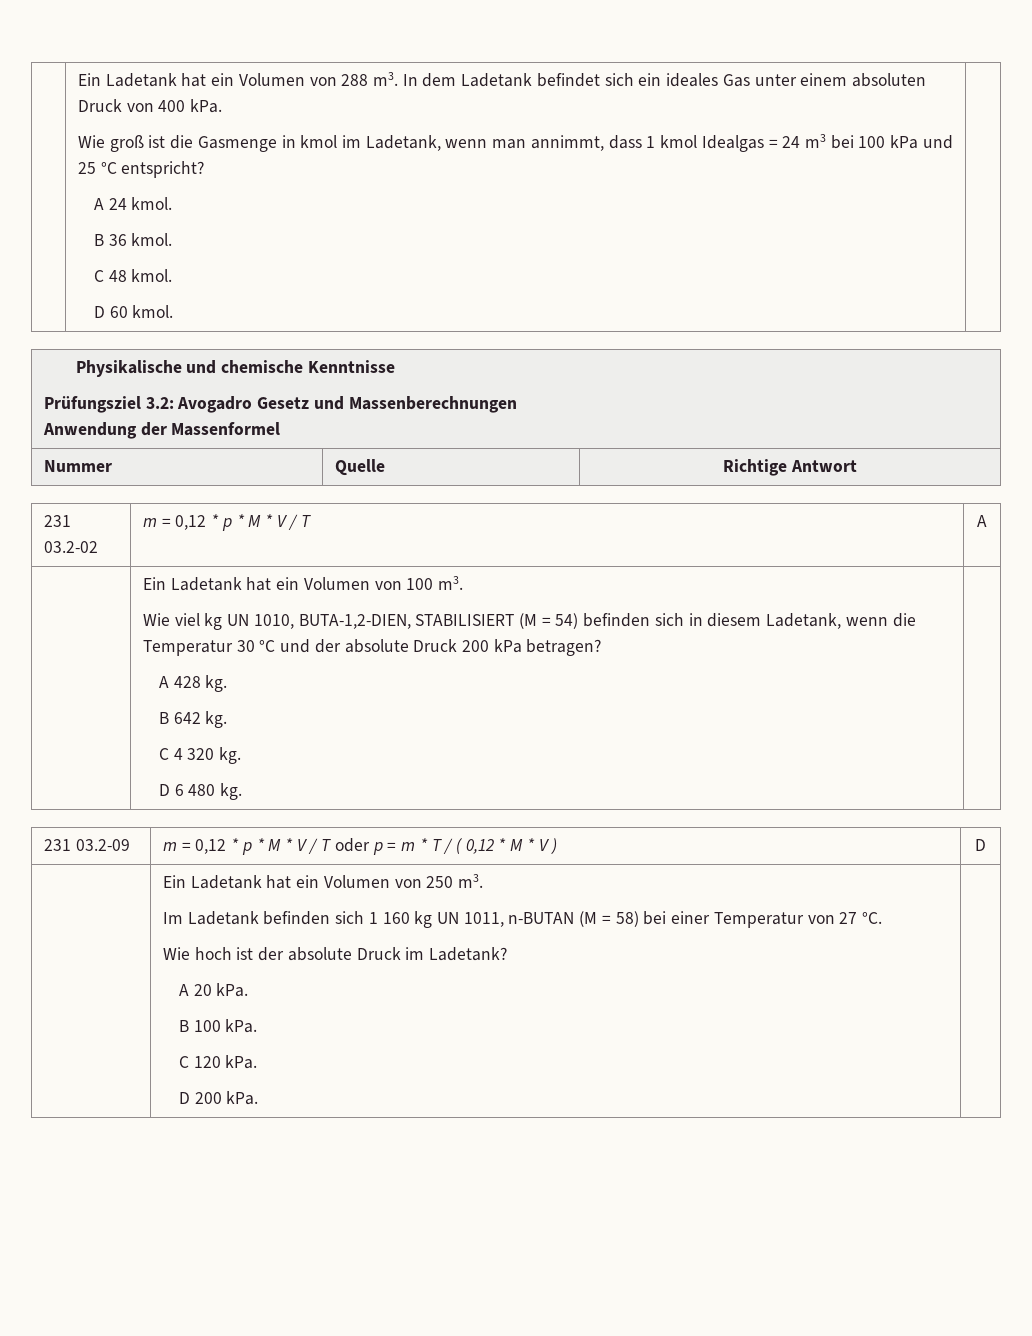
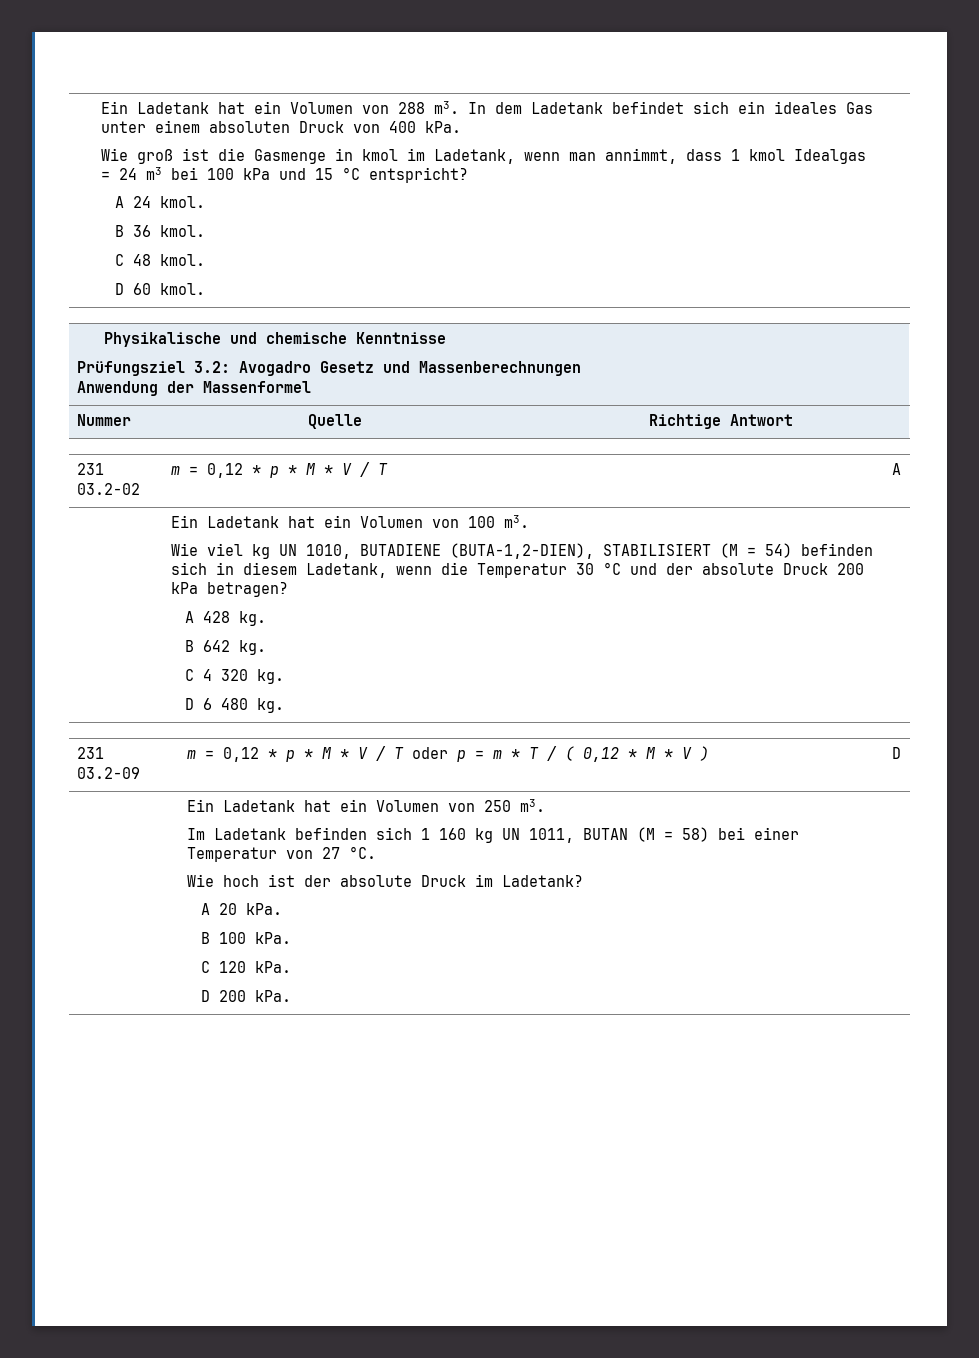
[77,162,96,174] 25 -> [315,168,334,180] 15
[298,614,411,629] BUTA-1,2-DIEN, -> [360,543,595,559] BUTADIENE (BUTA-1,2-DIEN),
[508,912,575,924] n-BUTAN -> [583,828,629,840] BUTAN

